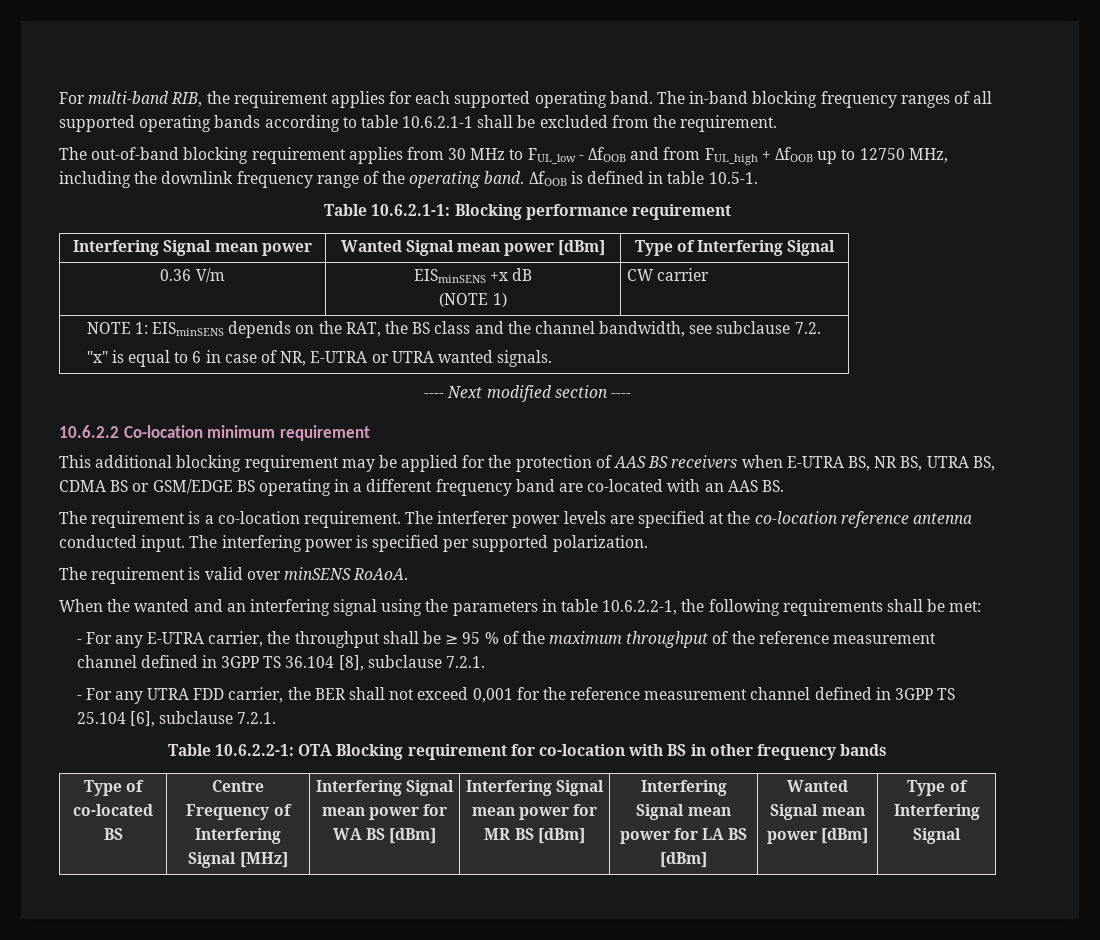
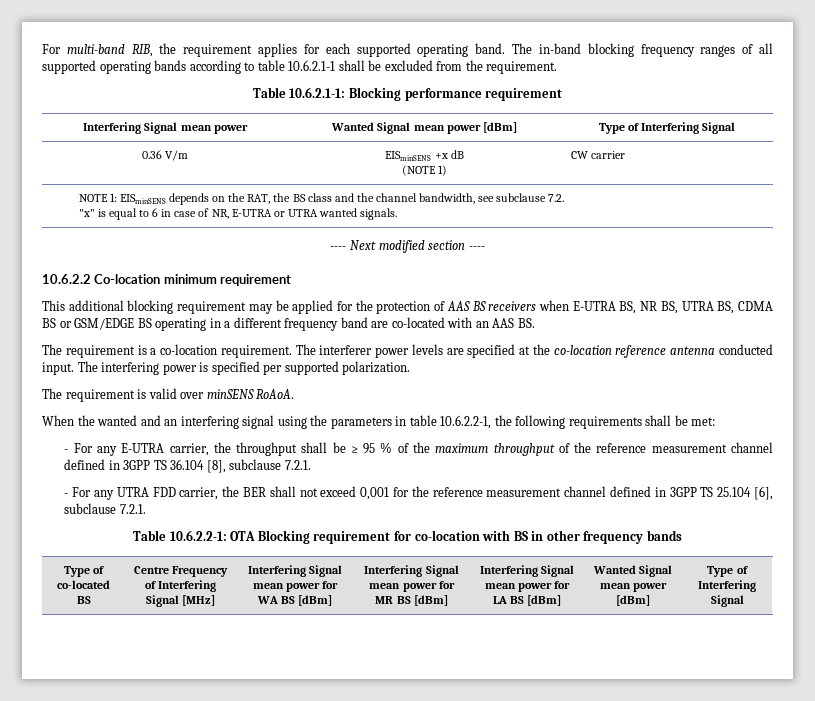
[59,147,948,165] [59,171,758,188] // The out-of-band blocking requirement applies from 30 MHz to FUL_low - ΔfOOB and from FUL_high + ΔfOOB up to 12750 MHz, including the downlink frequency range of the operating band. ΔfOOB is defined in table 10.5-1. -> (558, 67) none

